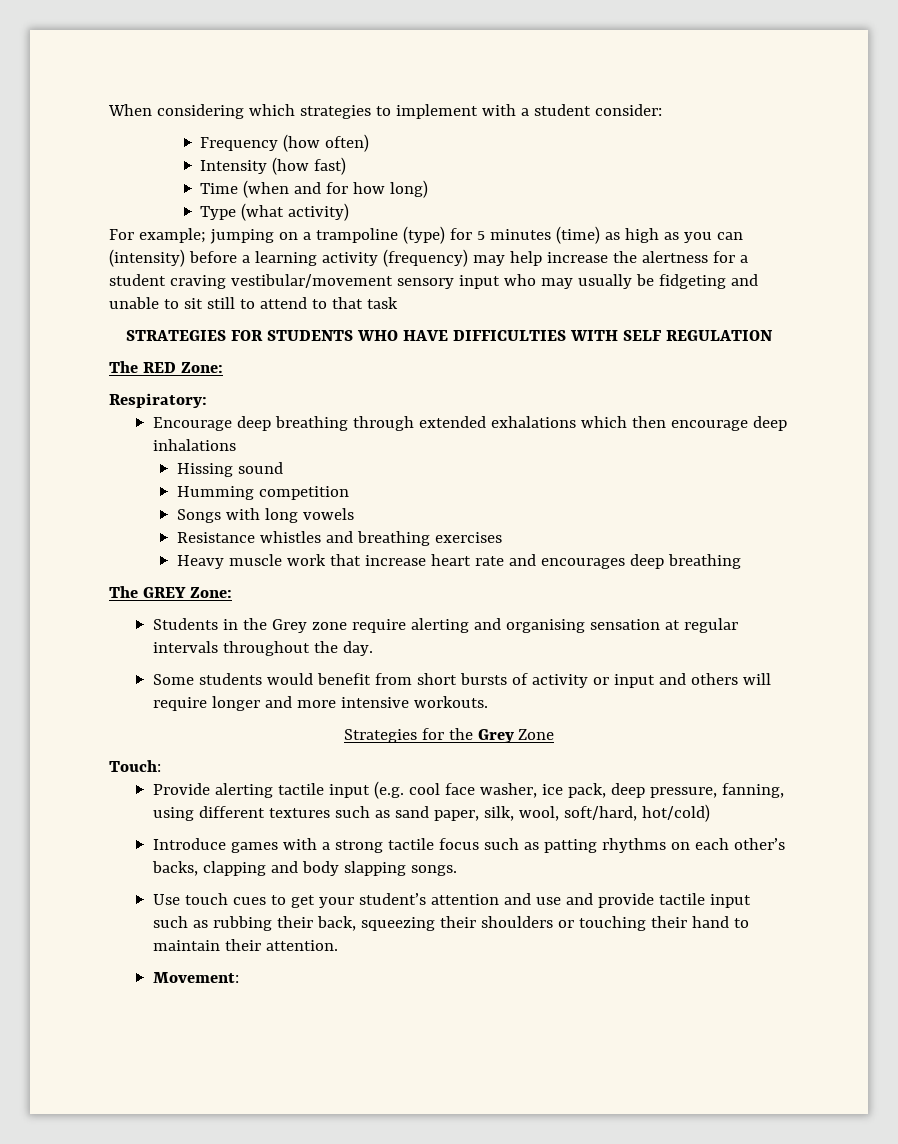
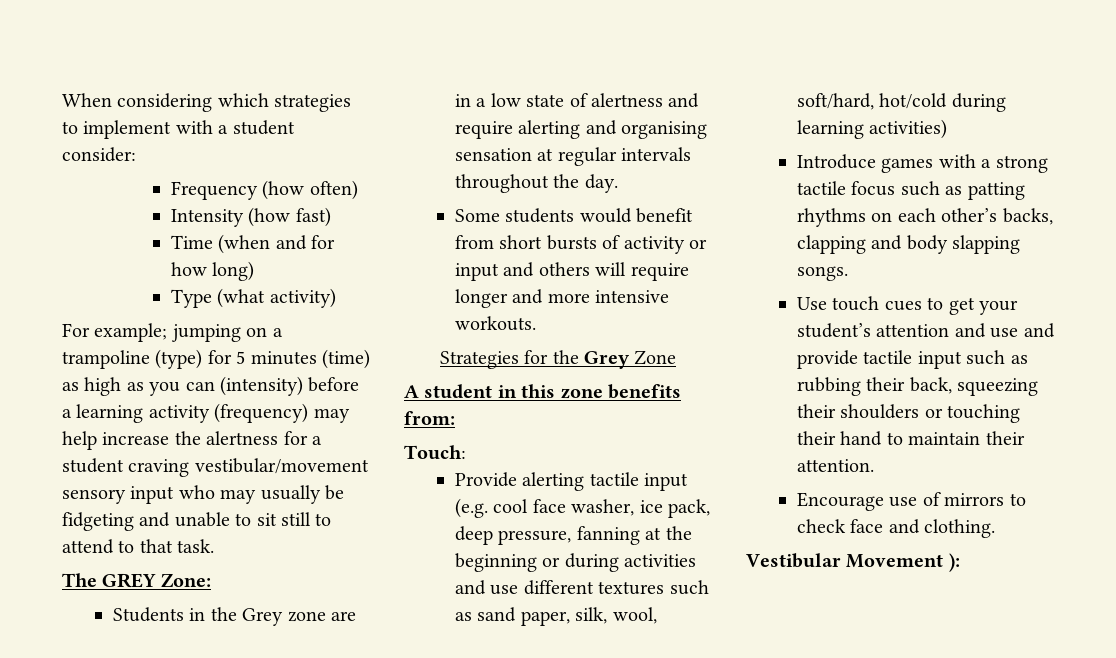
[366,297,398,309] [126,330,773,341] [109,361,223,373] [109,393,207,408] [153,416,788,431] [153,439,237,451] [176,462,283,477] [176,486,349,500] [176,508,354,523] [176,531,502,546] [176,554,741,569] task // STRATEGIES FOR STUDENTS WHO HAVE DIFFICULTIES WITH SELF REGULATION // The RED Zone: // Respiratory: // Encourage deep breathing through extended exhalations which then encourage deep inhalations // Hissing sound // Humming competition // Songs with long vowels // Resistance whistles and breathing exercises // Heavy muscle work that increase heart rate and encourages deep breathing -> [177,539,215,553] task.
(348, 626) none -> [331,611,357,621] [455,93,700,108] are in a low state of alertness and
(555, 734) none -> [404,384,681,399] [404,411,455,425] // A student in this zone benefits from:
[722,783,785,798] [153,807,195,821] fanning, using -> [576,526,692,545] [455,553,697,572] [455,580,519,595] fanning at the beginning or during activities and use
[642,804,711,822] hot/cold) -> [879,93,1006,112] [797,119,948,139] hot/cold during learning activities)
[153,972,240,983] Movement: -> [797,492,1026,511] [797,519,996,538] [746,553,960,572] Encourage use of mirrors to check face and clothing. // Vestibular Movement ):

